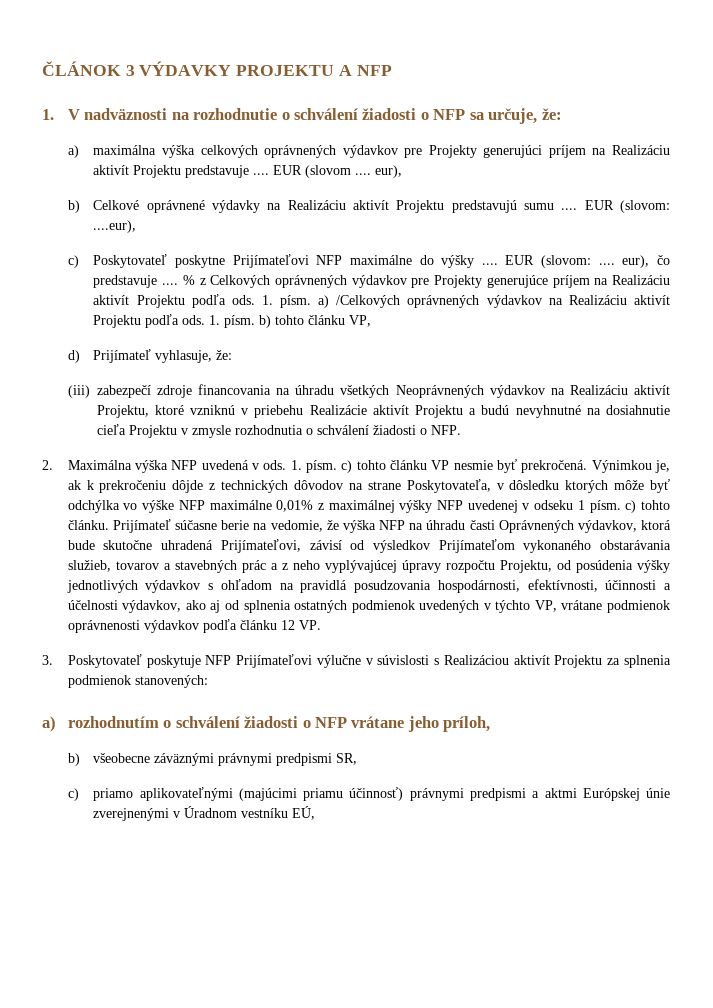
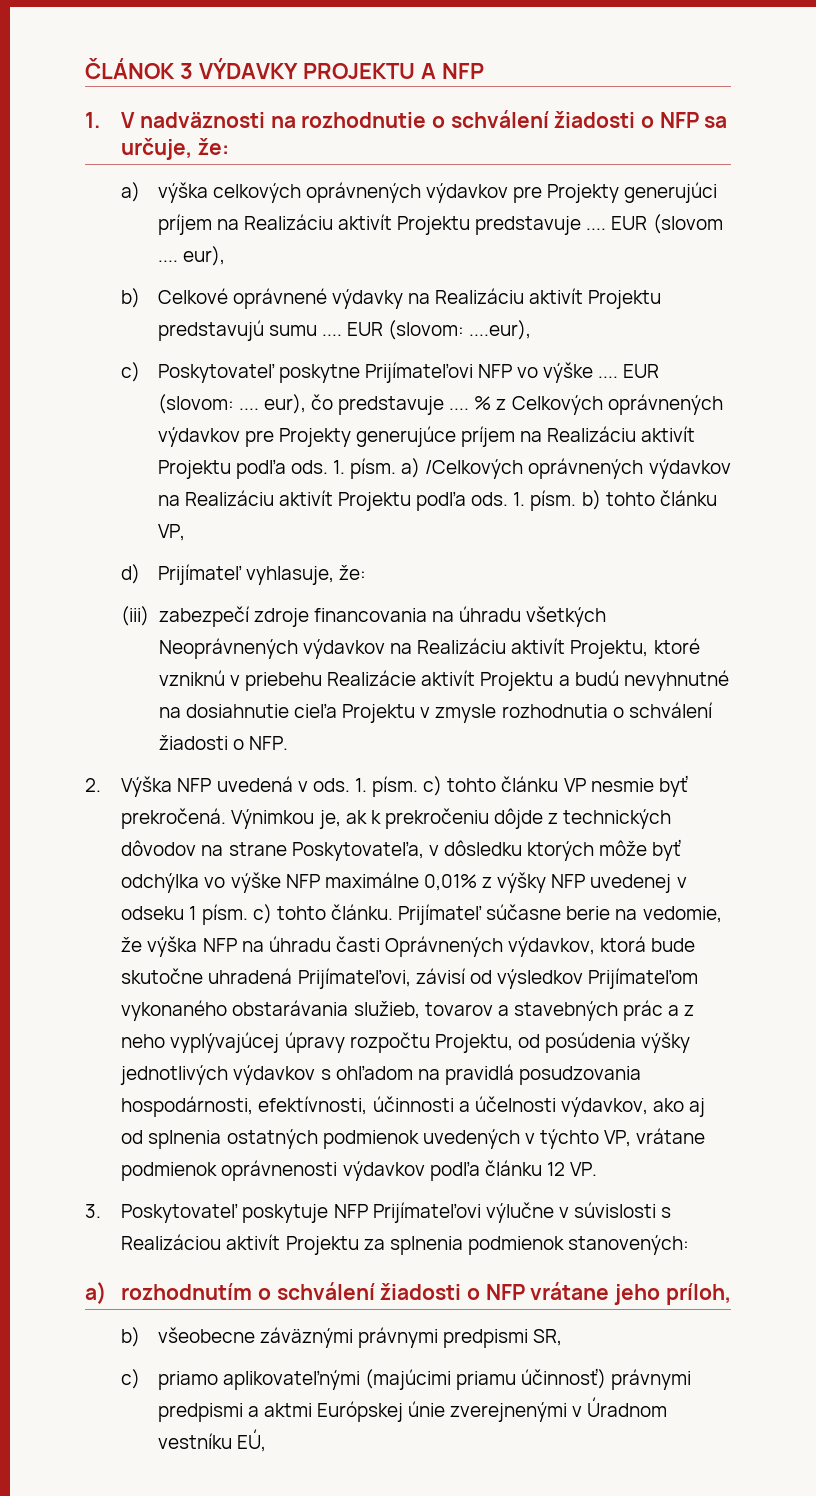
[93,145,157,155] maximálna -> (141, 192) none
[349,255,475,268] maximálne do výšky -> [517,362,594,383] vo výške
[67,460,169,473] Maximálna výška -> [121,776,173,797] Výška
[328,500,395,513] maximálnej -> (493, 882) none

